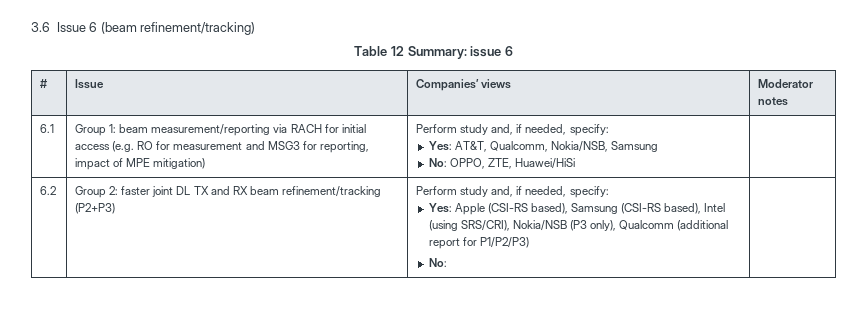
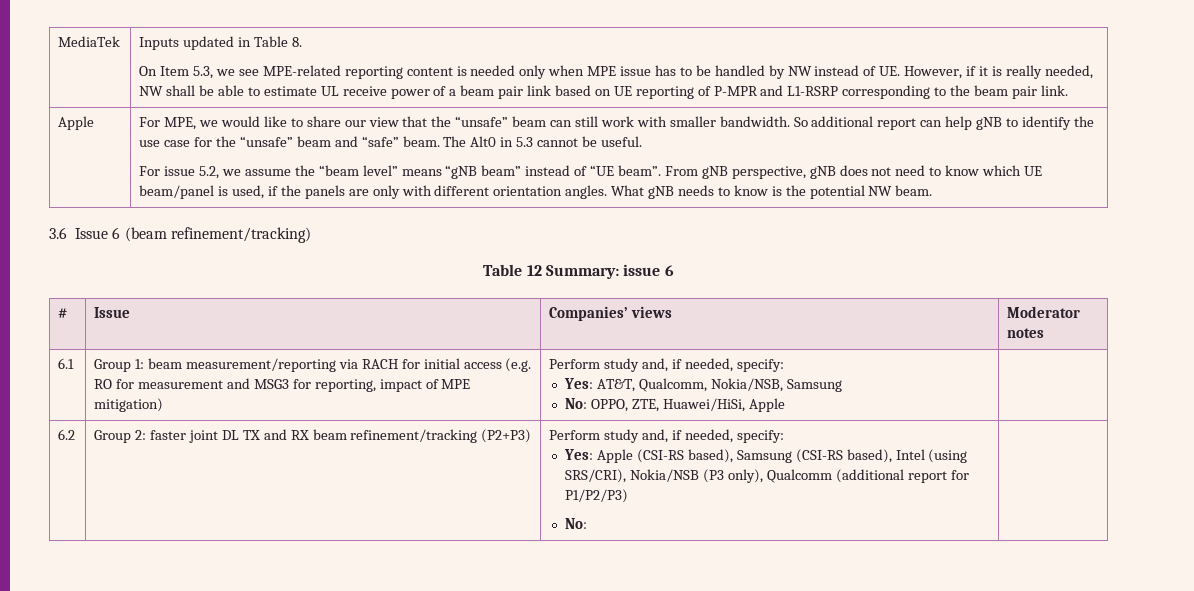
(31, 27) none -> [58,36,121,47] [139,36,302,50] [139,65,1093,79] [139,85,1068,99] [58,116,95,130] [139,116,1094,130] [139,136,642,147] [139,165,1043,179] [139,185,933,199] MediaTek | Inputs updated in Table 8. // On Item 5.3, we see MPE-related reporting content is needed only when MPE issue has to be handled by NW instead of UE. However, if it is really needed, NW shall be able to estimate UL receive power of a beam pair link based on UE reporting of P-MPR and L1-RSRP corresponding to the beam pair link. // Apple | For MPE, we would like to share our view that the “unsafe” beam can still work with smaller bandwidth. So additional report can help gNB to identify the use case for the “unsafe” beam and “safe” beam. The Alt0 in 5.3 cannot be useful. // For issue 5.2, we assume the “beam level” means “gNB beam” instead of “UE beam”. From gNB perspective, gNB does not need to know which UE beam/panel is used, if the panels are only with different orientation angles. What gNB needs to know is the potential NW beam. //
[514,158,575,169] Huawei/HiSi -> [662,398,785,412] Huawei/HiSi, Apple

